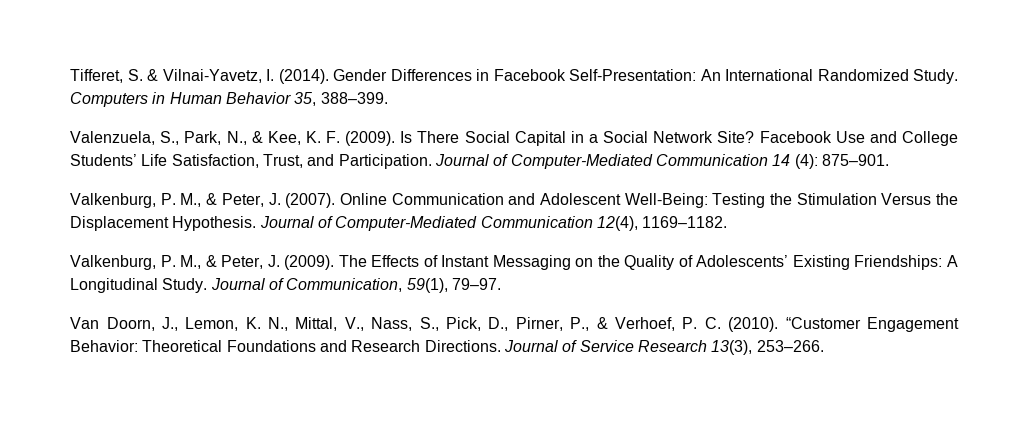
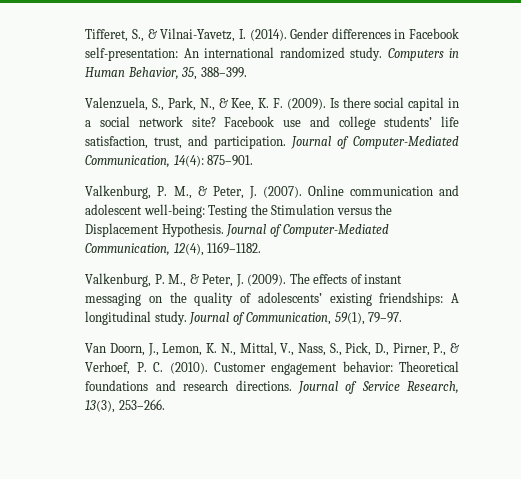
[127,69,143,81] S. -> [131,29,144,42] S.,
[390,69,472,81] Differences -> [331,28,391,39] differences
[569,69,958,84] Self-Presentation: An International Randomized Study. -> [85,47,383,61] self-presentation: An international randomized study.
[226,92,292,104] Behavior -> [127,67,179,80] Behavior,
[417,131,959,146] [70,154,818,169] There Social Capital in a Social Network Site? Facebook Use and College Students’ Life Satisfaction, Trust, and Participation. Journal of Computer-Mediated Communication 14 (4): -> [342,97,460,111] [85,116,460,130] [85,135,459,149] [85,155,204,168] there social capital in a social network site? Facebook use and college students’ life satisfaction, trust, and participation. Journal of Computer-Mediated Communication, 14(4):
[391,193,708,208] Communication and Adolescent Well-Being: -> [349,185,459,196] [85,204,205,218] communication and adolescent well-being:
[881,193,932,205] Versus -> [336,208,372,215] versus
[480,216,593,228] Communication -> [85,243,171,256] Communication,
[371,255,959,270] [70,278,208,293] Effects of Instant Messaging on the Quality of Adolescents’ Existing Friendships: A Longitudinal Study. -> [313,274,403,284] [85,292,460,306] [85,311,187,325] effects of instant messaging on the quality of adolescents’ existing friendships: A longitudinal study.
[785,317,959,332] [70,340,501,352] “Customer Engagement Behavior: Theoretical Foundations and Research Directions. -> [213,361,459,375] [85,380,292,391] Customer engagement behavior: Theoretical foundations and research directions.
[637,340,707,352] Research -> [407,381,459,394] Research,

